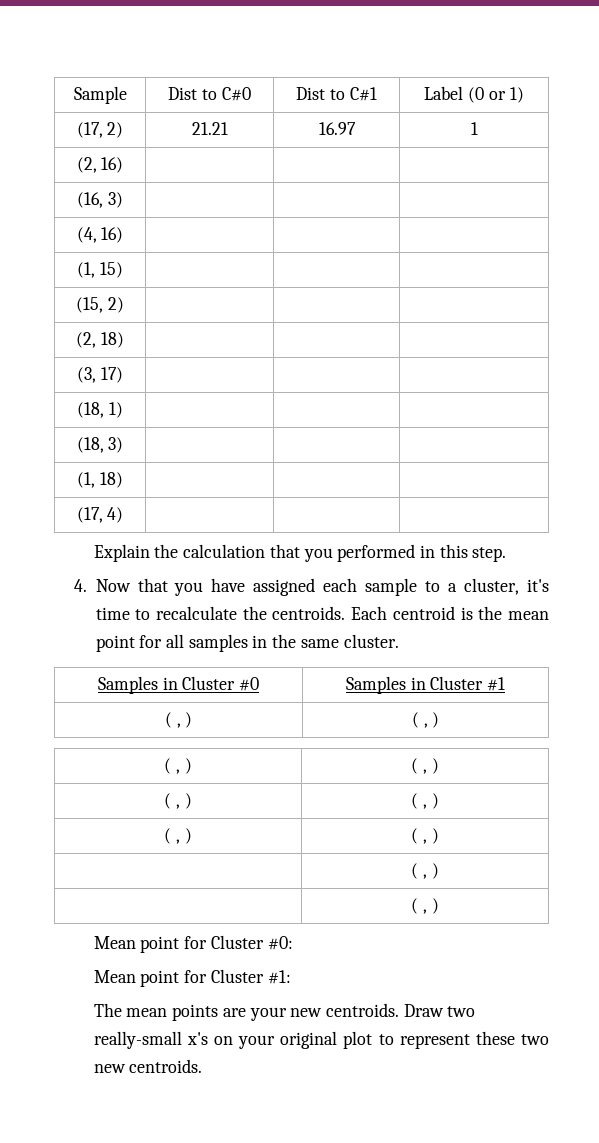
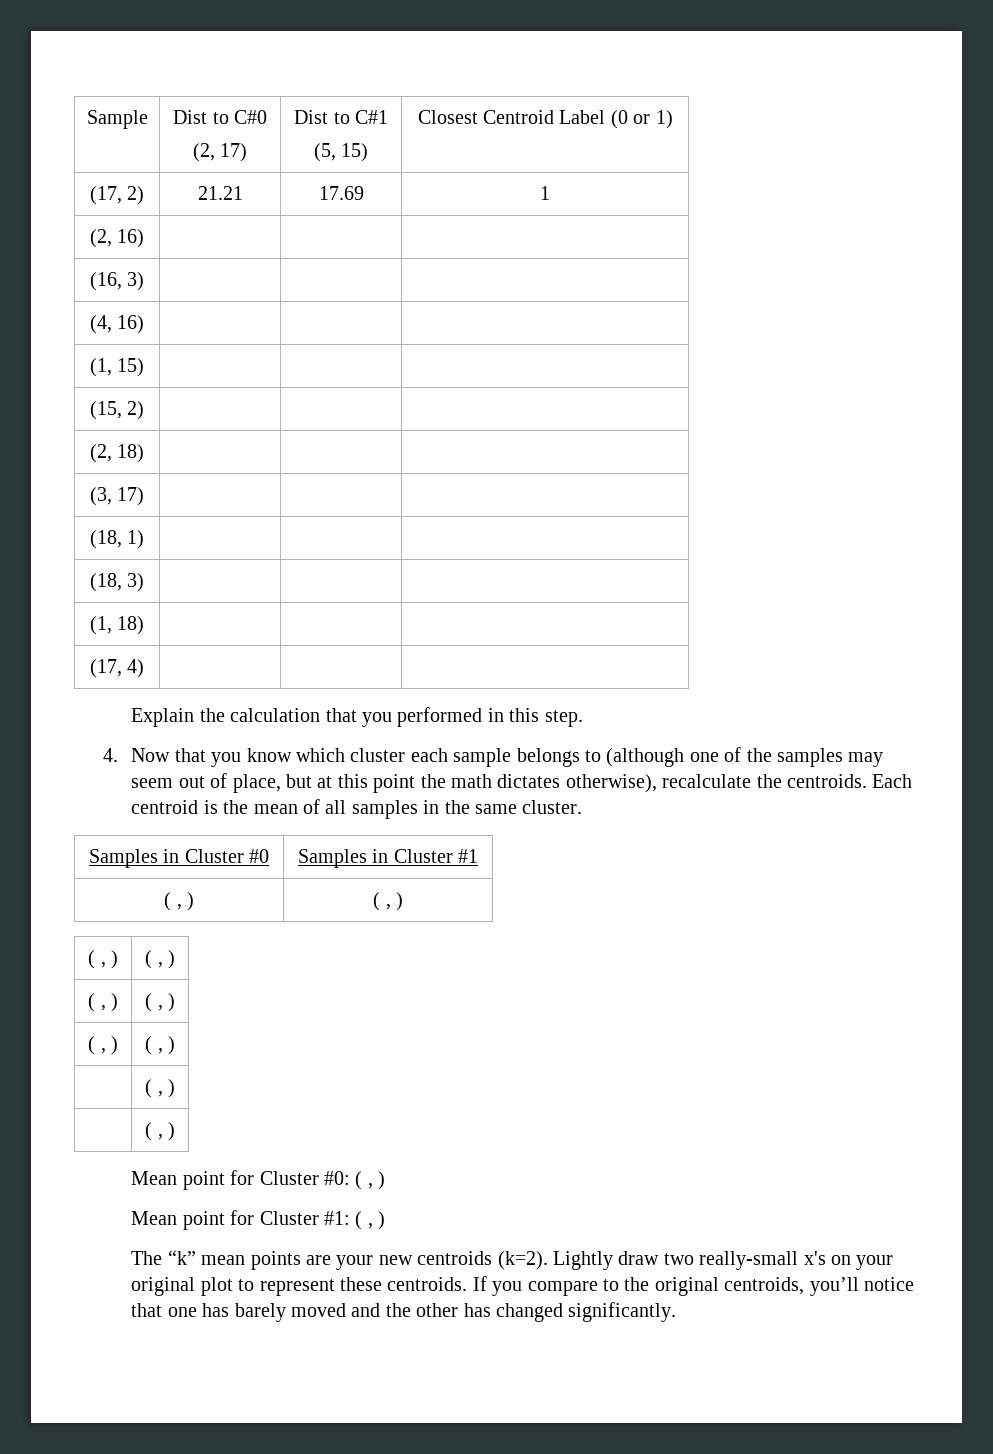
(251, 94) none -> [192,143,248,162] // (2, 17)
(377, 94) | -> [313,143,369,162] [417,110,554,124] // (5, 15) | Closest Centroid
[318,122,356,135] 16.97 -> [318,186,364,200] 17.69
[211,578,550,596] [95,607,151,620] have assigned each sample to a cluster, it's time to -> [246,747,884,767] [131,773,657,793] know which cluster each sample belongs to (although one of the samples may seem out of place, but at this point the math dictates otherwise),
[95,635,163,652] point for -> [302,799,320,814] of
(293, 943) none -> [355,1171,386,1190] ( , )
(291, 977) none -> [355,1211,386,1230] ( , )
(122, 1010) none -> [167,1250,196,1265] “k”
[325,1003,444,1017] centroids. Draw -> [417,1251,660,1270] centroids (k=2). Lightly draw
[521,1034,549,1045] [93,1059,203,1073] two new centroids. -> [387,1276,914,1296] [131,1302,677,1322] centroids. If you compare to the original centroids, you’ll notice that one has barely moved and the other has changed significantly.

